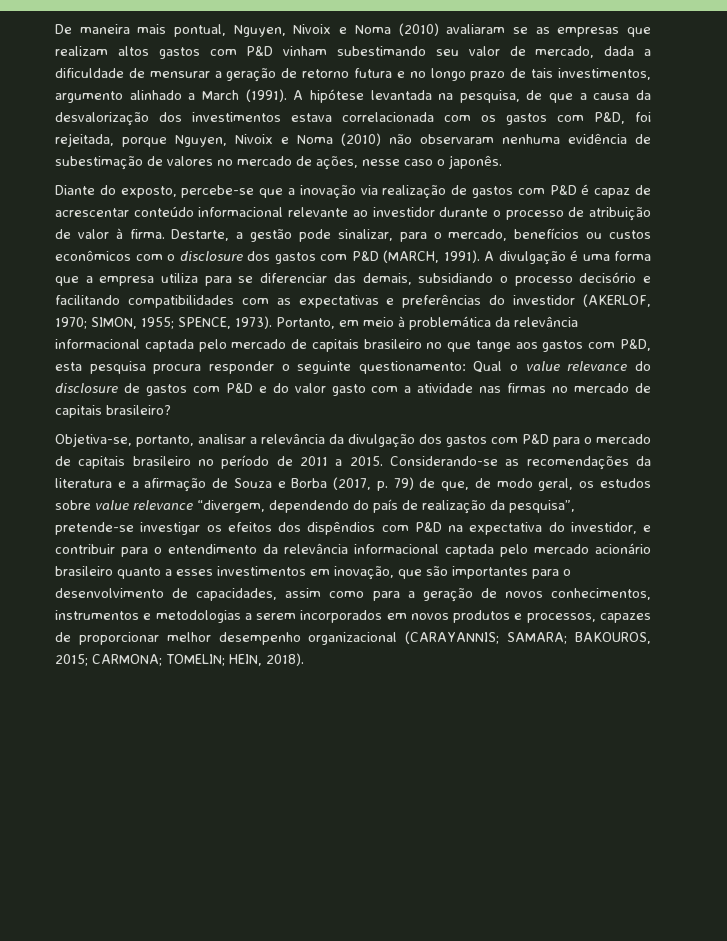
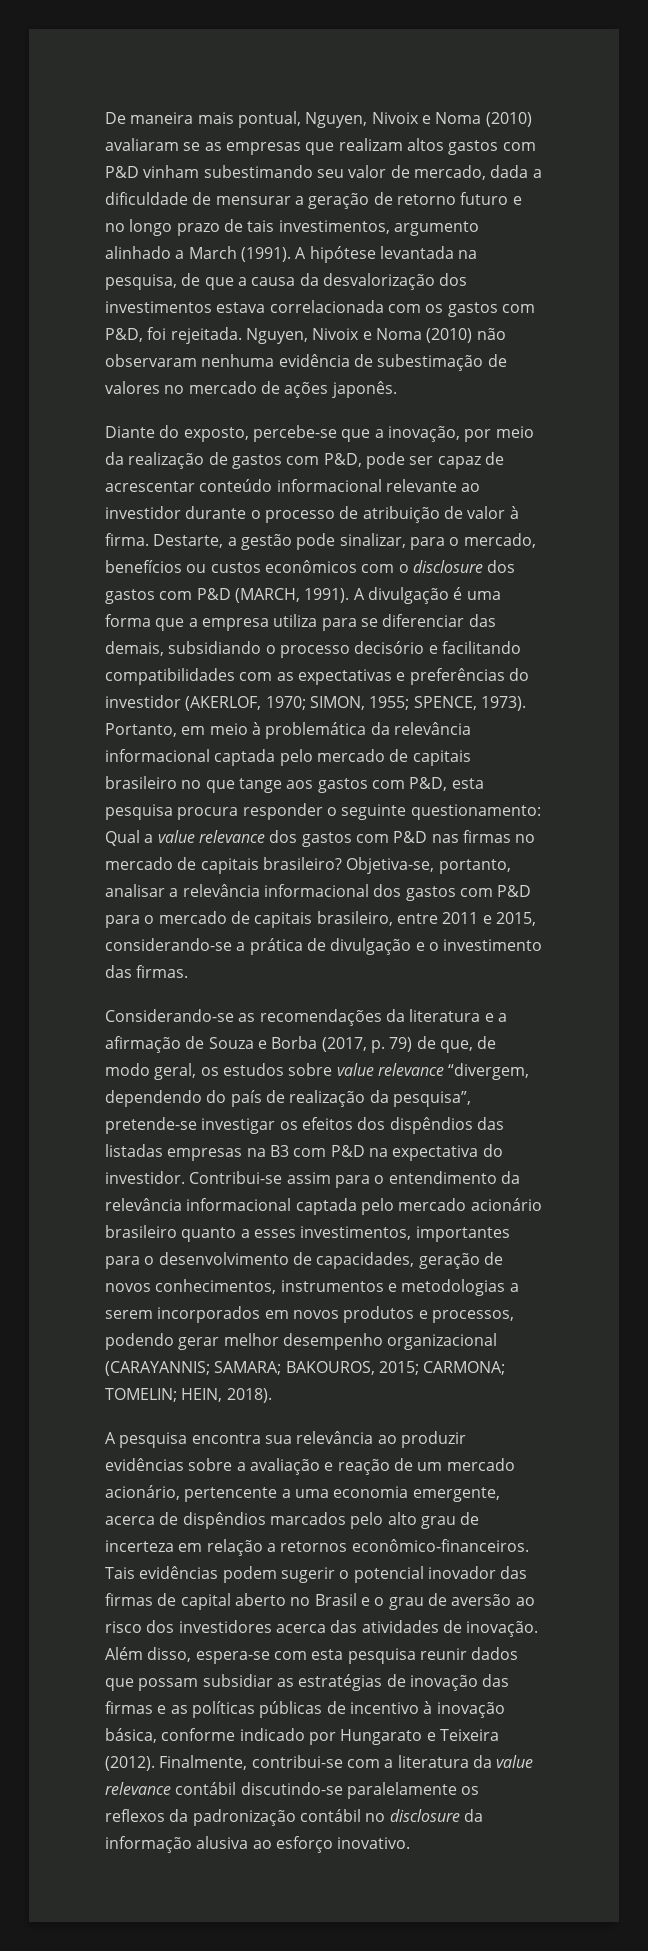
[354,68,392,78] futura -> [460,192,509,205] futuro
[55,133,167,147] rejeitada, porque -> [170,327,242,344] rejeitada.
[316,156,445,170] ações, nesse caso o -> [284,382,329,398] ações
[299,185,378,199] inovação via -> [387,426,534,442] [105,452,124,465] inovação, por meio da
[549,184,590,195] P&D é -> [323,452,434,469] P&D, pode ser
[510,361,651,371] [55,383,474,396] o value relevance do disclosure de gastos com P&D e do valor gasto com a atividade -> [144,830,428,847] a value relevance dos gastos com P&D
(171, 410) // -> (342, 863) none
[329,434,415,448] da divulgação -> [263,884,369,897] informacional
[132,455,383,469] brasileiro no período de 2011 a 2015. -> [316,911,536,926] [105,938,543,955] [105,965,189,978] brasileiro, entre 2011 e 2015, considerando-se a prática de divulgação e o investimento das firmas. //
(376, 528) none -> [476,1117,504,1130] [105,1144,289,1161] das listadas empresas na B3
[570,522,651,534] [55,544,115,554] investidor, e contribuir -> [105,1171,331,1184] investidor. Contribui-se assim
[217,566,448,580] investimentos em inovação, que são -> [300,1226,412,1240] investimentos,
[285,588,415,601] assim como para a -> (415, 1260) none
[599,613,651,623] [55,632,159,645] capazes de proporcionar -> [105,1333,220,1350] podendo gerar
(304, 659) none -> [105,1431,466,1448] [105,1458,515,1475] [105,1485,500,1502] [105,1512,480,1529] [105,1539,529,1556] [105,1566,528,1583] [105,1593,535,1610] [105,1620,539,1637] [105,1647,519,1664] [105,1674,510,1691] [105,1701,505,1718] [105,1728,499,1745] [105,1755,534,1771] [105,1782,480,1799] [105,1809,483,1826] [105,1836,411,1853] // A pesquisa encontra sua relevância ao produzir evidências sobre a avaliação e reação de um mercado acionário, pertencente a uma economia emergente, acerca de dispêndios marcados pelo alto grau de incerteza em relação a retornos econômico-financeiros. Tais evidências podem sugerir o potencial inovador das firmas de capital aberto no Brasil e o grau de aversão ao risco dos investidores acerca das atividades de inovação. Além disso, espera-se com esta pesquisa reunir dados que possam subsidiar as estratégias de inovação das firmas e as políticas públicas de incentivo à inovação básica, conforme indicado por Hungarato e Teixeira (2012). Finalmente, contribui-se com a literatura da value relevance contábil discutindo-se paralelamente os reflexos da padronização contábil no disclosure da informação alusiva ao esforço inovativo.

